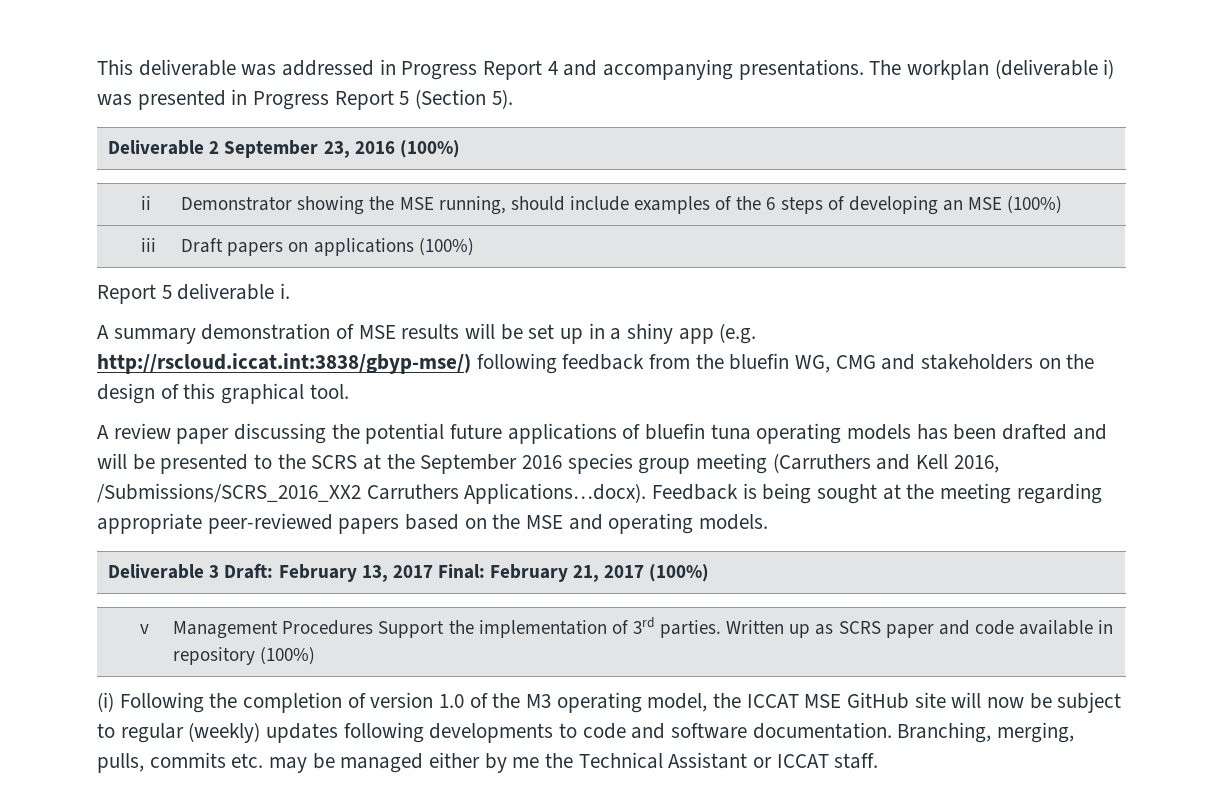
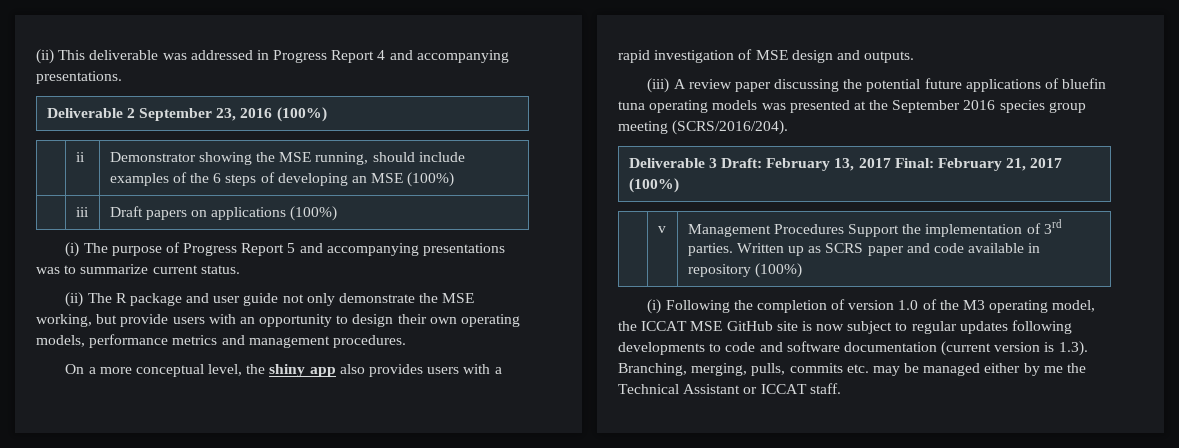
(97, 67) none -> [36,49,54,64] (ii)
[869,59,1115,80] [97,89,513,110] The workplan (deliverable i) was presented in Progress Report 5 (Section 5). -> (122, 77) none
[97,283,291,304] [97,323,757,344] [97,353,1095,374] [97,383,349,404] Report 5 deliverable i. // A summary demonstration of MSE results will be set up in a shiny app (e.g. http://rscloud.iccat.int:3838/gbyp-mse/) following feedback from the bluefin WG, CMG and stakeholders on the design of this graphical tool. // -> [65,242,505,257] [36,264,240,274] [65,292,475,307] [36,314,521,327] [36,334,406,348] [65,364,502,377] [618,49,915,63] [647,78,670,93] (i) The purpose of Progress Report 5 and accompanying presentations was to summarize current status. // (ii) The R package and user guide not only demonstrate the MSE working, but provide users with an opportunity to design their own operating models, performance metrics and management procedures. // On a more conceptual level, the shiny app also provides users with a rapid investigation of MSE design and outputs. // (iii)
[916,424,1107,440] [97,453,358,474] has been drafted and will be presented to the SCRS -> [761,100,850,113] was presented
[772,453,999,473] [97,483,1102,504] [97,513,769,534] (Carruthers and Kell 2016, /Submissions/SCRS_2016_XX2 Carruthers Applications…docx). Feedback is being sought at the meeting regarding appropriate peer-reviewed papers based on the MSE and operating models. -> [672,120,789,135] (SCRS/2016/204).
[951,692,1052,709] will now be -> [801,321,845,331] is now
[188,722,261,743] (weekly) -> (957, 327) none
[752,722,892,739] documentation. -> [843,341,1088,356] documentation (current version is 1.3).

